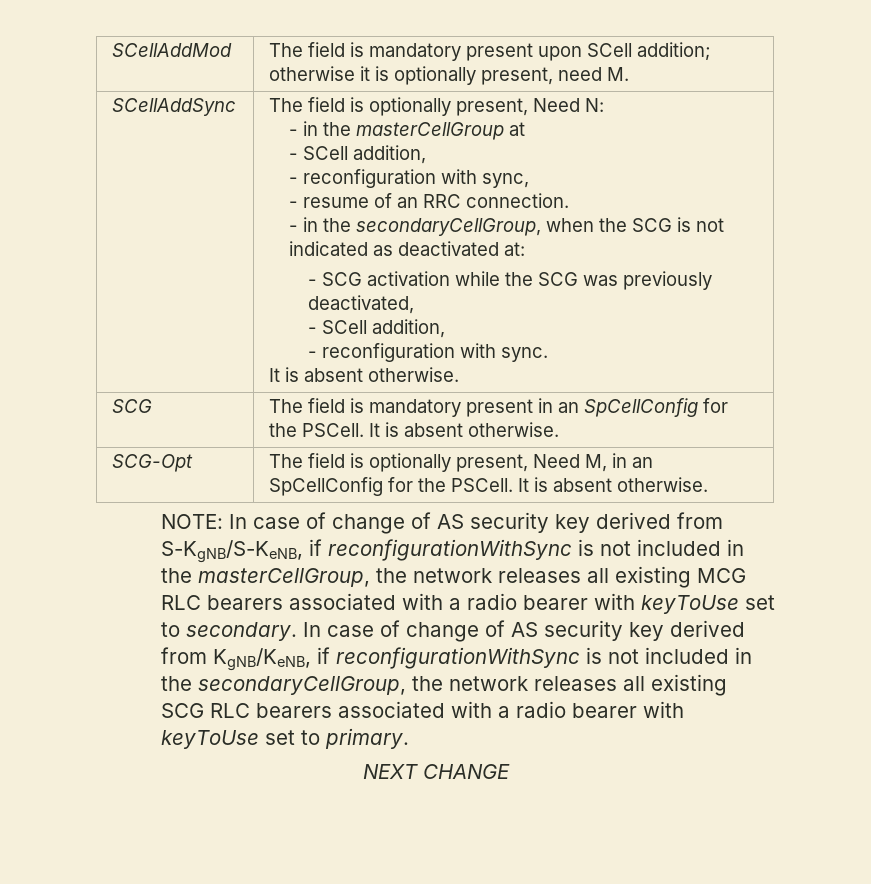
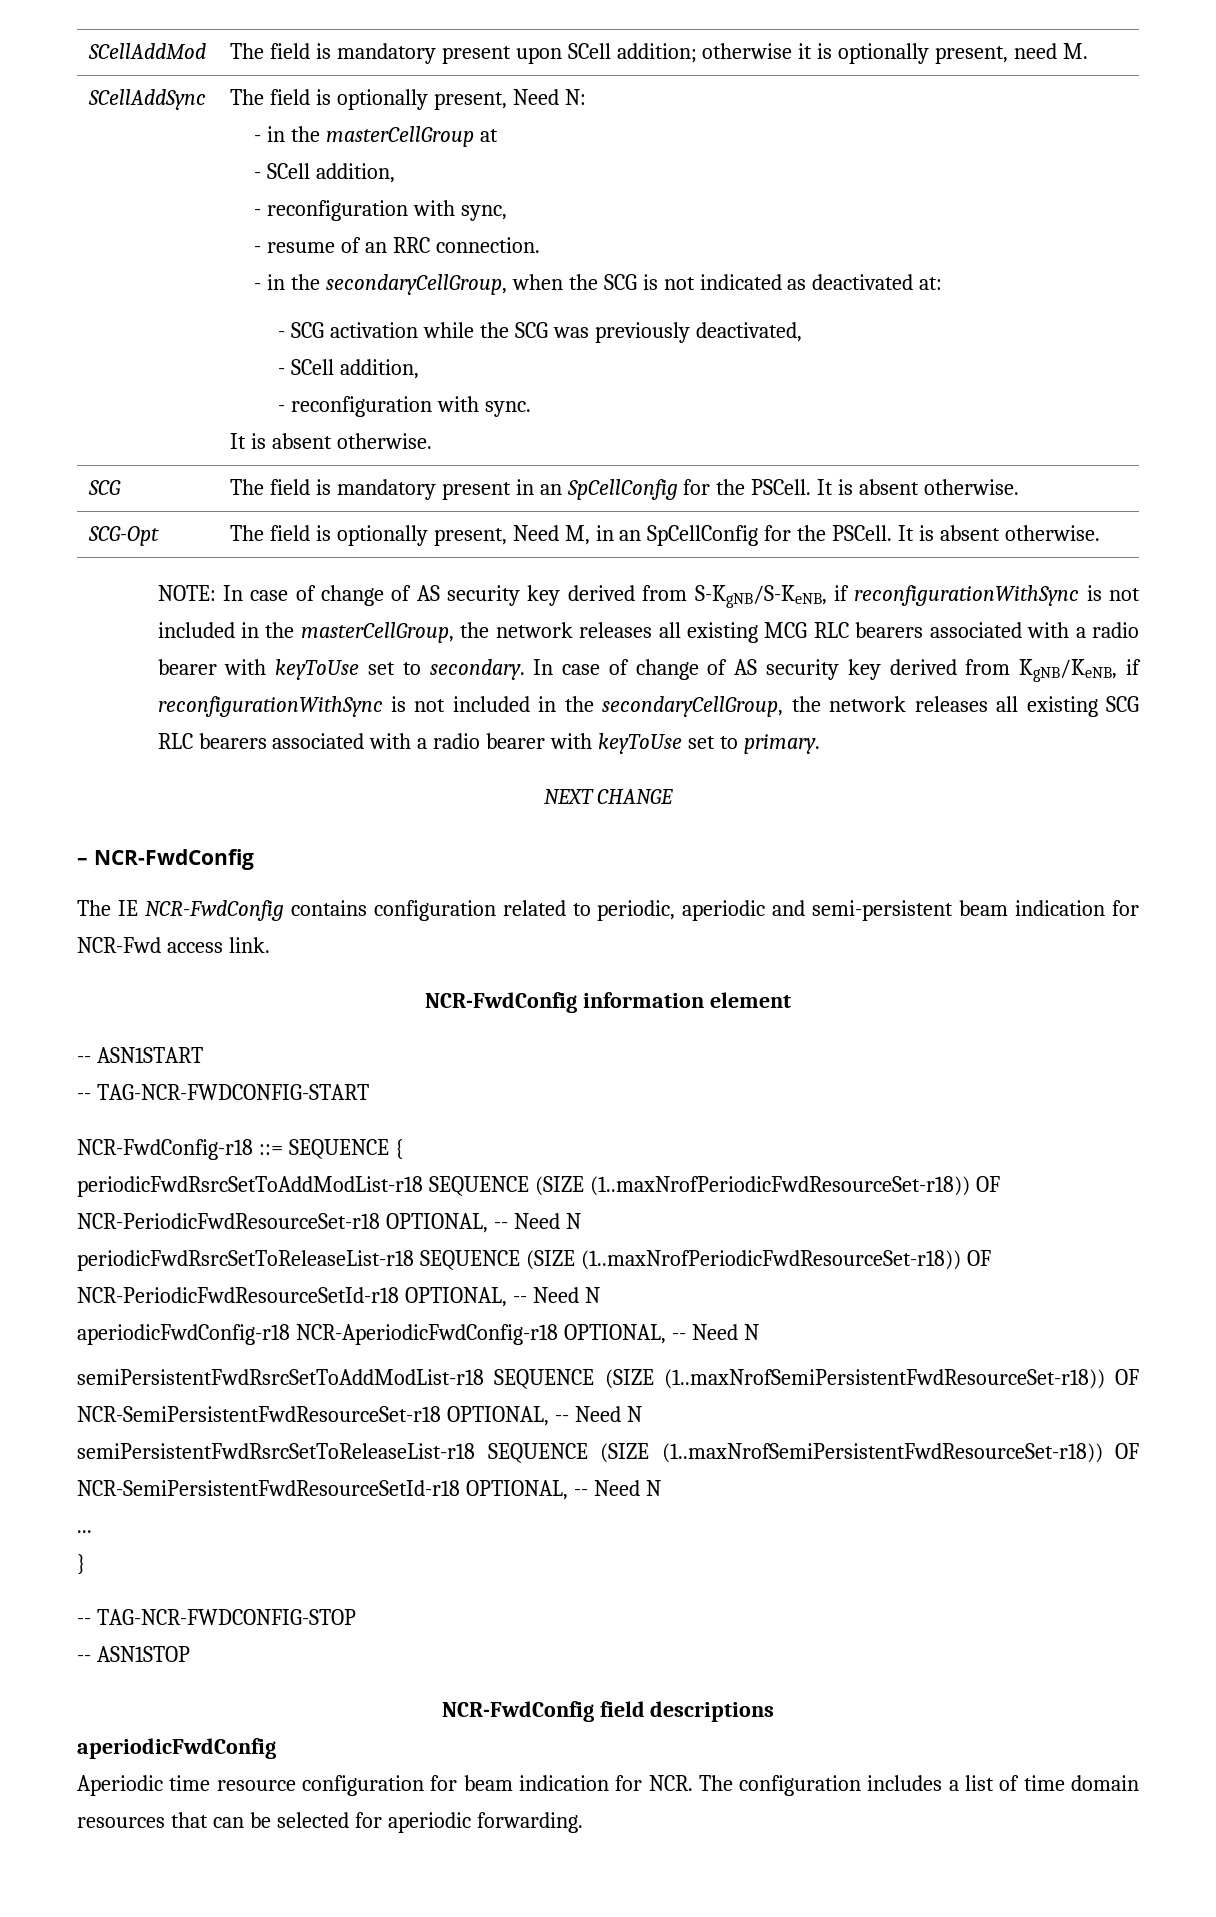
(510, 771) none -> [77,849,254,870] [77,900,1139,921] [77,937,270,953] [425,992,791,1013] [77,1047,203,1063] [77,1084,369,1100] [77,1139,404,1160] [77,1176,1000,1197] [77,1213,581,1233] [77,1250,991,1271] [77,1287,600,1307] [77,1324,759,1345] [77,1369,1139,1389] [77,1406,642,1426] [77,1443,1139,1463] [77,1480,661,1500] [77,1530,92,1533] [77,1554,86,1575] [77,1609,356,1625] [77,1646,190,1662] [441,1701,775,1722] [77,1738,276,1759] [77,1775,1139,1796] [77,1812,583,1833] // – NCR-FwdConfig // The IE NCR-FwdConfig contains configuration related to periodic, aperiodic and semi-persistent beam indication for NCR-Fwd access link. // NCR-FwdConfig information element // -- ASN1START // -- TAG-NCR-FWDCONFIG-START // NCR-FwdConfig-r18 ::= SEQUENCE { // periodicFwdRsrcSetToAddModList-r18 SEQUENCE (SIZE (1..maxNrofPeriodicFwdResourceSet-r18)) OF NCR-PeriodicFwdResourceSet-r18 OPTIONAL, -- Need N // periodicFwdRsrcSetToReleaseList-r18 SEQUENCE (SIZE (1..maxNrofPeriodicFwdResourceSet-r18)) OF NCR-PeriodicFwdResourceSetId-r18 OPTIONAL, -- Need N // aperiodicFwdConfig-r18 NCR-AperiodicFwdConfig-r18 OPTIONAL, -- Need N // semiPersistentFwdRsrcSetToAddModList-r18 SEQUENCE (SIZE (1..maxNrofSemiPersistentFwdResourceSet-r18)) OF NCR-SemiPersistentFwdResourceSet-r18 OPTIONAL, -- Need N // semiPersistentFwdRsrcSetToReleaseList-r18 SEQUENCE (SIZE (1..maxNrofSemiPersistentFwdResourceSet-r18)) OF NCR-SemiPersistentFwdResourceSetId-r18 OPTIONAL, -- Need N // ... // } // -- TAG-NCR-FWDCONFIG-STOP // -- ASN1STOP // NCR-FwdConfig field descriptions // aperiodicFwdConfig // Aperiodic time resource configuration for beam indication for NCR. The configuration includes a list of time domain resources that can be selected for aperiodic forwarding.

